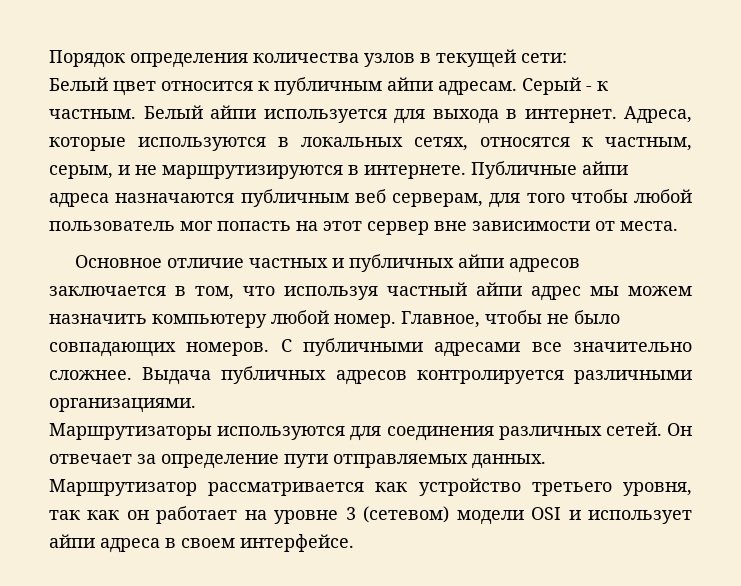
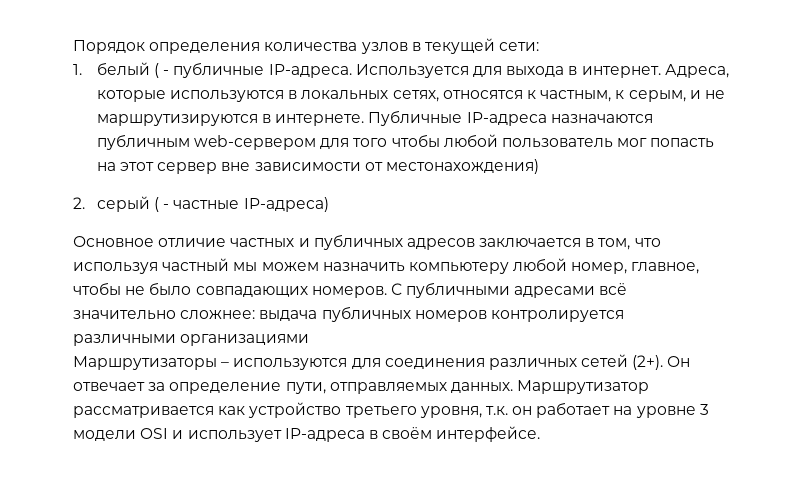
[49,77,608,96] [49,105,387,123] Белый цвет относится к публичным айпи адресам. Серый - к частным. Белый айпи используется -> [73,62,469,78] 1. белый ( - публичные IP-адреса. Используется
(692, 144) none -> [615,90,625,99] к
[582,161,628,175] [49,189,483,208] айпи адреса назначаются публичным веб серверам, -> [466,112,653,126] [96,134,317,150] IP-адреса назначаются публичным web-сервером
[620,221,678,231] места. -> [385,159,539,174] [73,196,329,212] местонахождения) // 2. серый ( - частные IP-адреса)
[458,254,505,268] айпи -> (403, 242) none
[476,282,581,301] айпи адрес -> (230, 265) none
[334,311,480,328] номер. Главное, -> [571,262,700,274] номер, главное,
[531,342,692,352] [49,366,407,385] все значительно сложнее. Выдача публичных адресов -> [599,283,628,295] [73,306,487,322] всё значительно сложнее: выдача публичных номеров
[49,398,196,413] организациями. -> [180,334,310,346] организациями
(212, 431) none -> [221,362,230,367] –
[605,422,662,436] сетей. -> [581,354,664,370] сетей (2+).
[284,454,328,468] пути -> [285,382,326,394] пути,
[49,510,120,520] так как -> [485,406,508,415] т.к.
[363,506,450,523] (сетевом) -> (709, 409) none
[49,534,235,553] айпи адреса в своем -> [284,427,433,442] IP-адреса в своём

